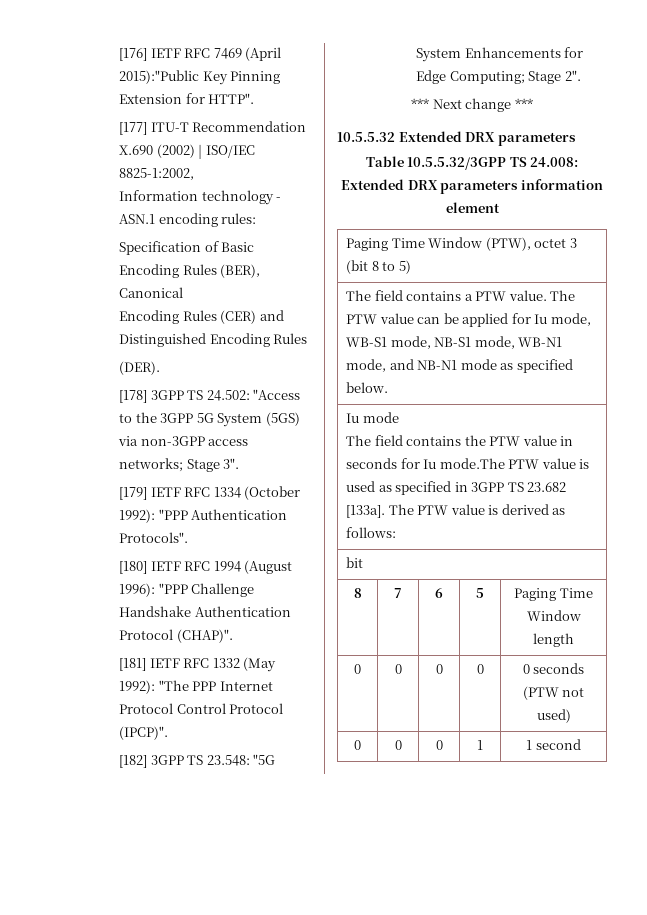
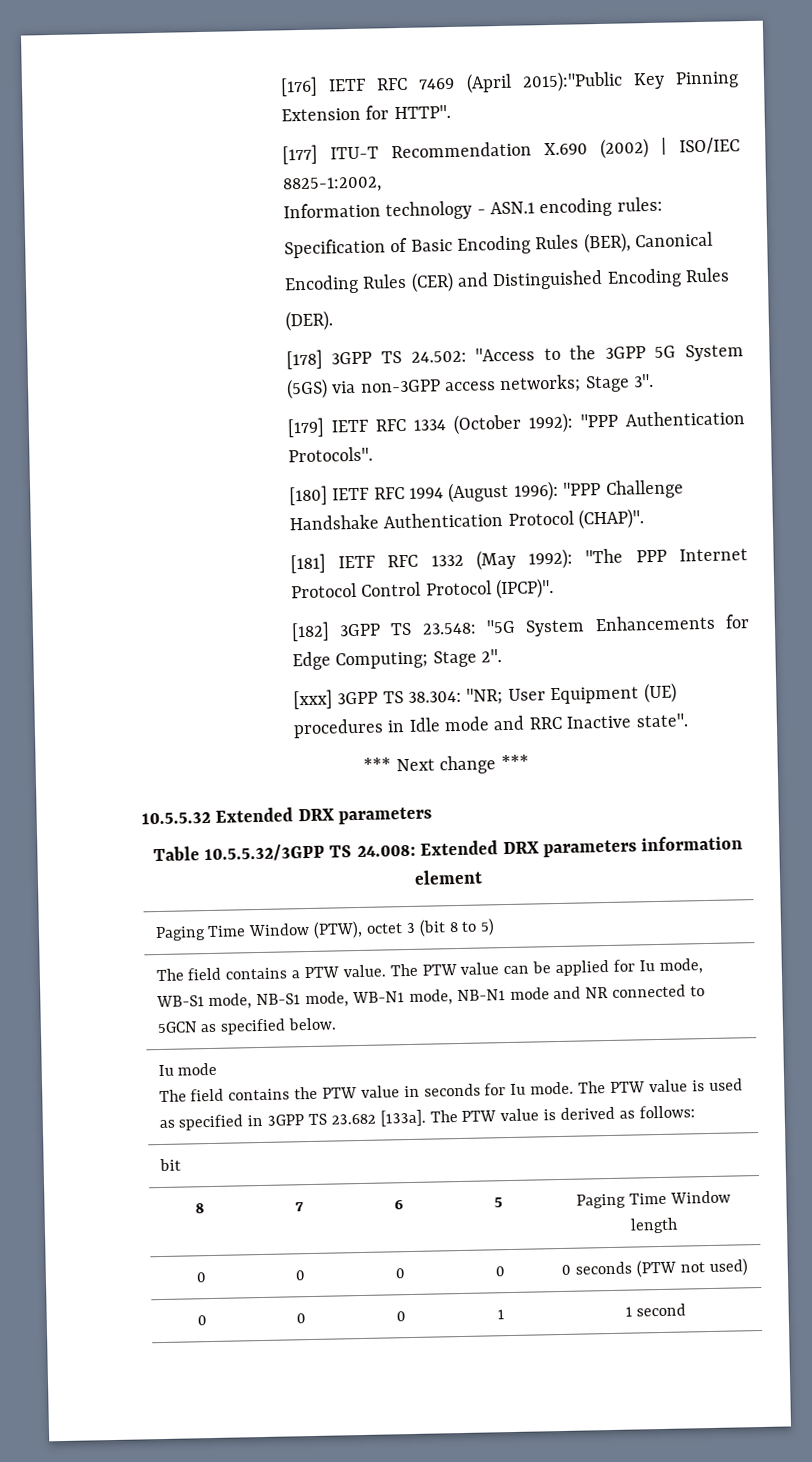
(581, 75) none -> [292,682,677,710] [292,713,688,739] // [xxx] 3GPP TS 38.304: "NR; User Equipment (UE) procedures in Idle mode and RRC Inactive state".
[389,359,414,370] and -> (453, 997) none
(497, 364) none -> [553,984,706,1000] [156,1021,198,1034] and NR connected to 5GCN
[439,458,505,469] mode.The -> [530,1081,607,1095] mode. The

